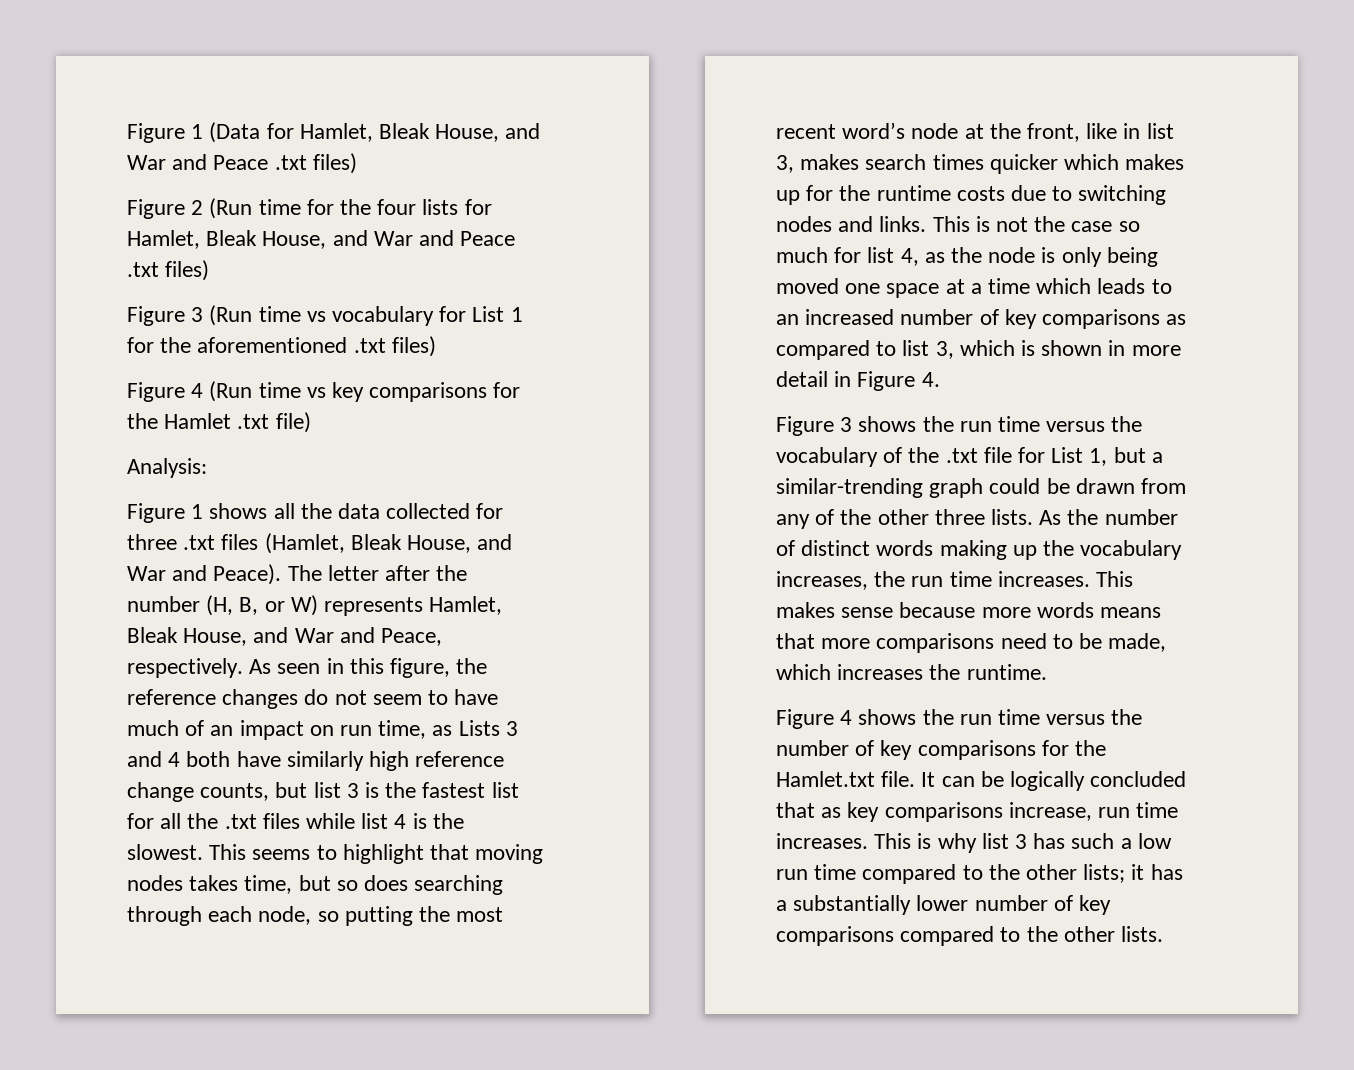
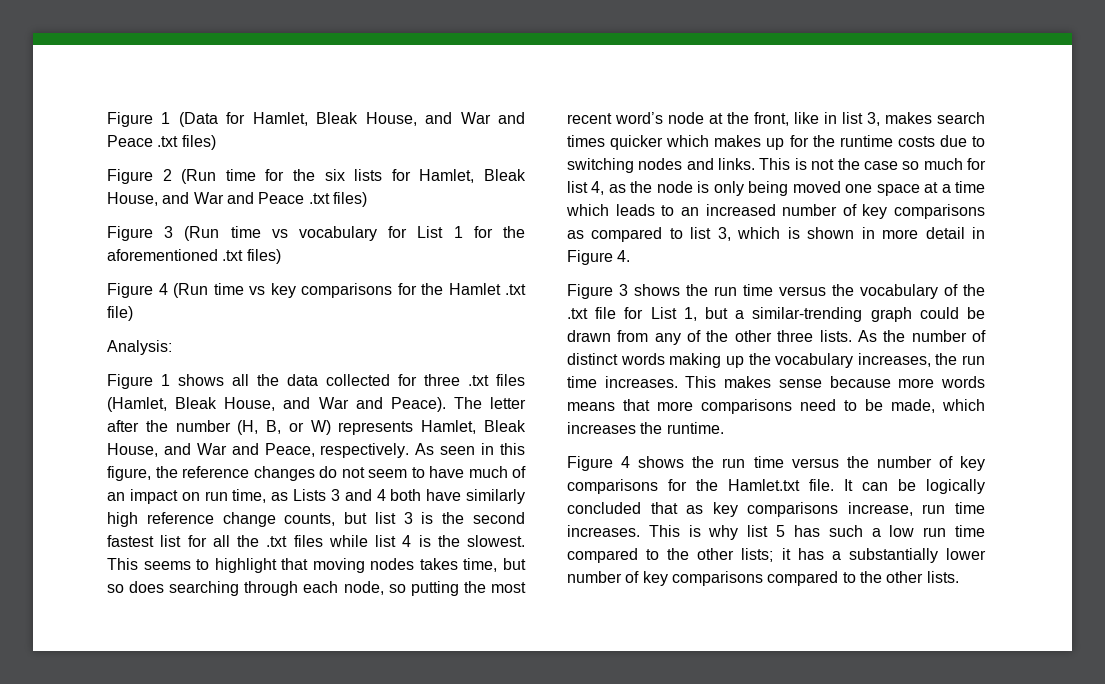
[377,199,417,215] four -> [324,169,345,181] six
(417, 790) none -> [472,512,525,524] second
[1015,834,1028,849] 3 -> [776,525,786,537] 5

